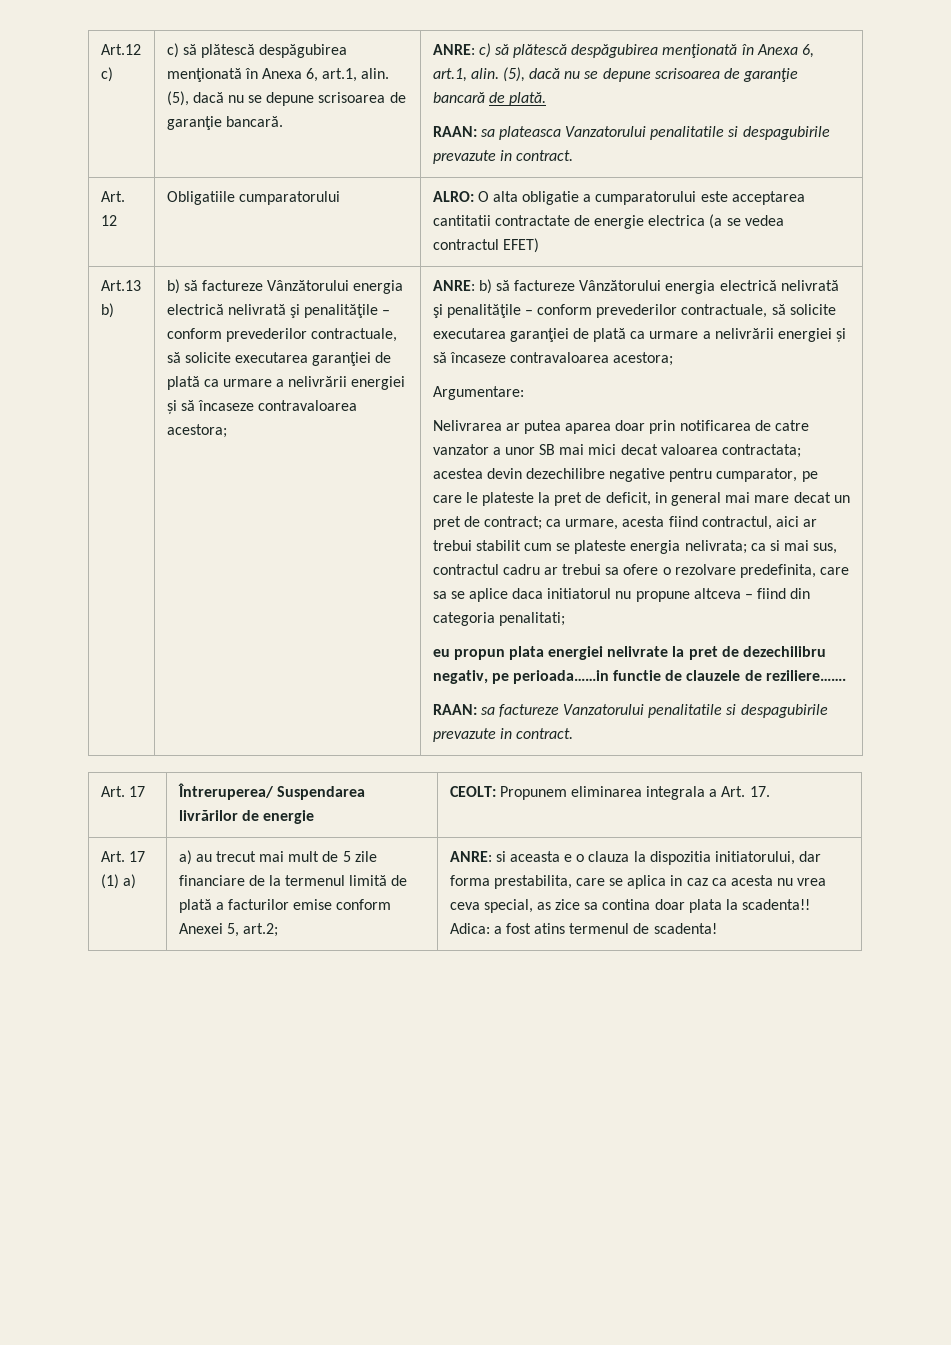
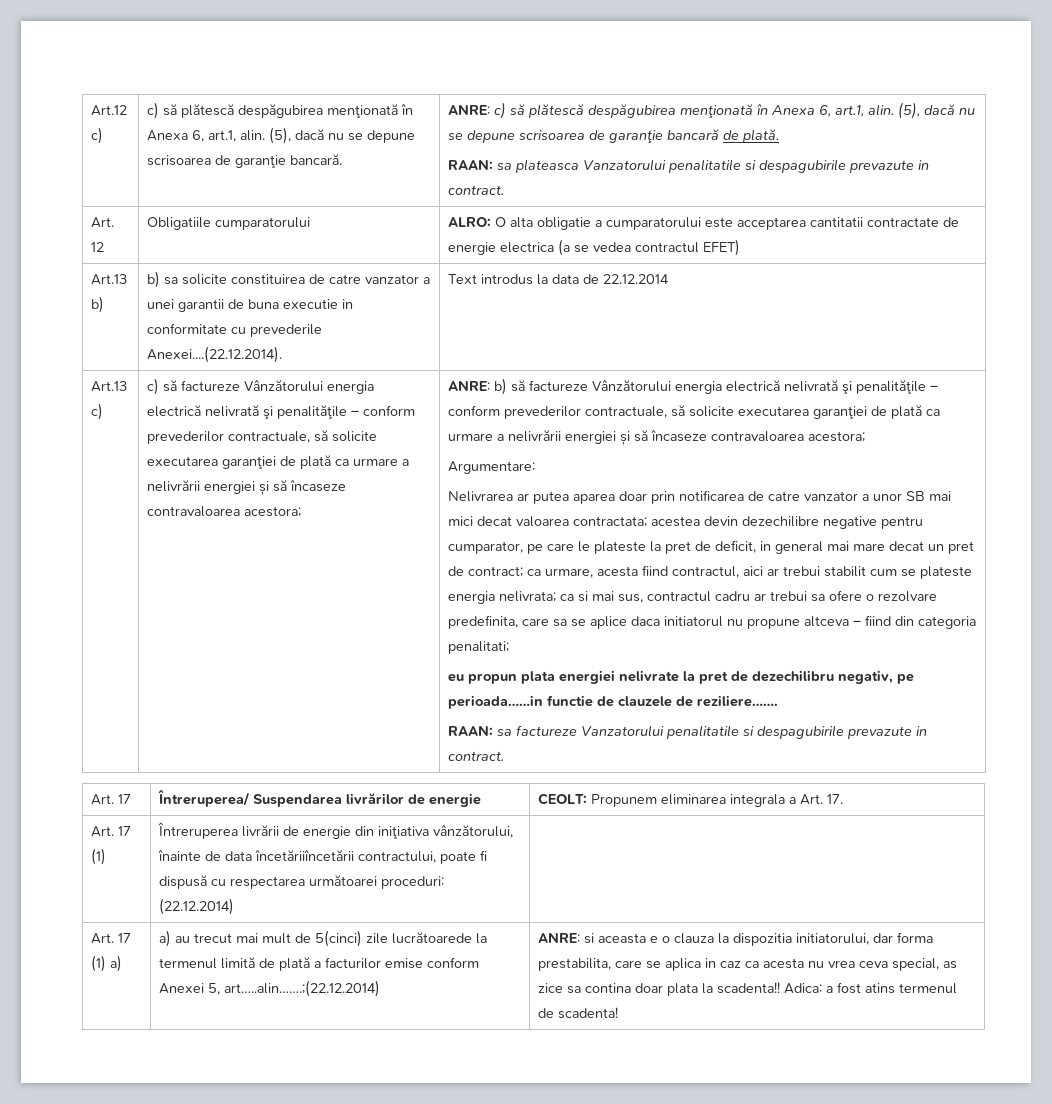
(180, 286) none -> [164,274,431,285] [147,299,354,312] [147,323,323,337] [147,346,283,363] [448,274,670,285] [91,381,128,392] [91,403,104,420] [147,378,160,395] sa solicite constituirea de catre vanzator a unei garantii de buna executie in conformitate cu prevederile Anexei....(22.12.2014). | Text introdus la data de 22.12.2014 // Art.13 c) | c)
(770, 791) none -> [91,826,132,837] [91,848,107,865] [158,822,514,839] [158,850,488,864] [159,875,445,889] [159,898,235,915] // Art. 17 (1) | Întreruperea livrării de energie din iniţiativa vânzătorului, înainte de data încetăriiîncetării contractului, poate fi dispusă cu respectarea următoarei proceduri: (22.12.2014) |
[342,851,377,862] [178,875,265,886] 5 zile financiare de -> [315,930,473,947] 5(cinci) zile lucrătoarede
[242,923,278,937] art.2; -> [224,980,381,997] art…..alin…….;(22.12.2014)

